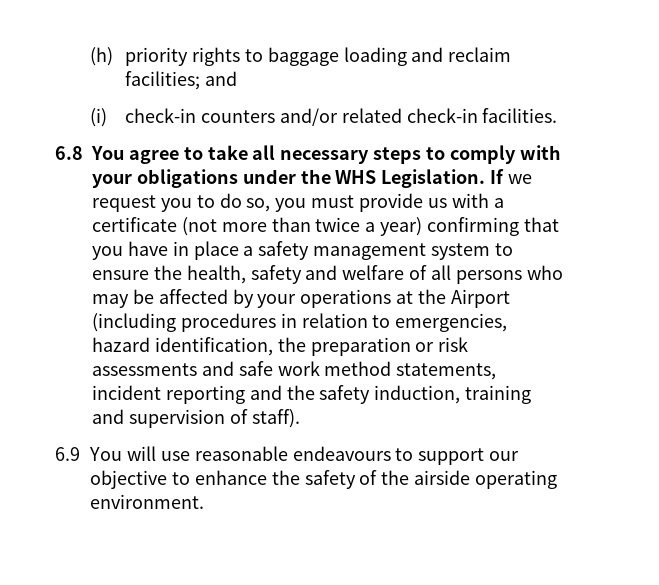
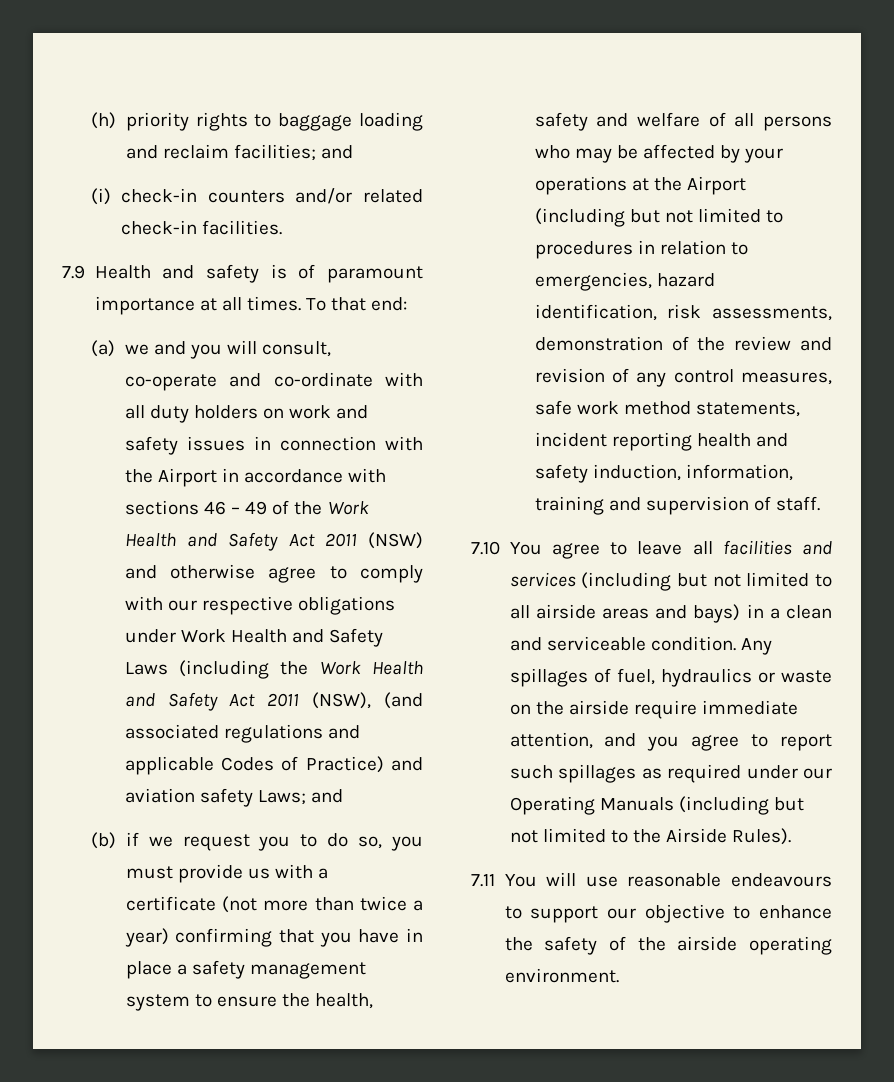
[55,145,561,164] [92,169,505,188] 6.8 You agree to take all necessary steps to comply with your obligations under the WHS Legislation. If -> [62,264,424,283] [94,296,408,315] [91,340,332,359] [124,372,423,391] [124,405,369,423] [124,436,424,455] [124,468,387,487] [124,500,369,515] [124,532,423,551] [124,564,424,583] [124,596,396,615] [124,628,384,647] [124,660,424,679] [124,692,424,711] [124,724,361,743] [124,756,424,775] [124,788,344,807] [91,832,139,849] 7.9 Health and safety is of paramount importance at all times. To that end: // (a) we and you will consult, co-operate and co-ordinate with all duty holders on work and safety issues in connection with the Airport in accordance with sections 46 – 49 of the Work Health and Safety Act 2011 (NSW) and otherwise agree to comply with our respective obligations under Work Health and Safety Laws (including the Work Health and Safety Act 2011 (NSW), (and associated regulations and applicable Codes of Practice) and aviation safety Laws; and // (b) if
(176, 322) none -> [629,208,784,223] but not limited to
[277,337,469,356] [92,361,234,376] the preparation or risk assessments and -> [667,304,832,321] [534,336,832,351] [534,368,832,387] risk assessments, demonstration of the review and revision of any control measures,
[249,385,315,400] and the -> [697,433,789,447] health and
(461, 394) none -> [686,464,794,481] information,
[251,409,300,428] [55,447,80,461] staff). // 6.9 -> [776,496,821,511] [471,540,832,559] [509,572,832,591] [509,604,832,623] [509,636,772,655] [509,668,832,687] [509,700,799,719] [509,732,832,751] [509,764,832,783] [509,796,804,815] [509,828,792,845] [471,874,495,887] staff. // 7.10 You agree to leave all facilities and services (including but not limited to all airside areas and bays) in a clean and serviceable condition. Any spillages of fuel, hydraulics or waste on the airside require immediate attention, and you agree to report such spillages as required under our Operating Manuals (including but not limited to the Airside Rules). // 7.11

